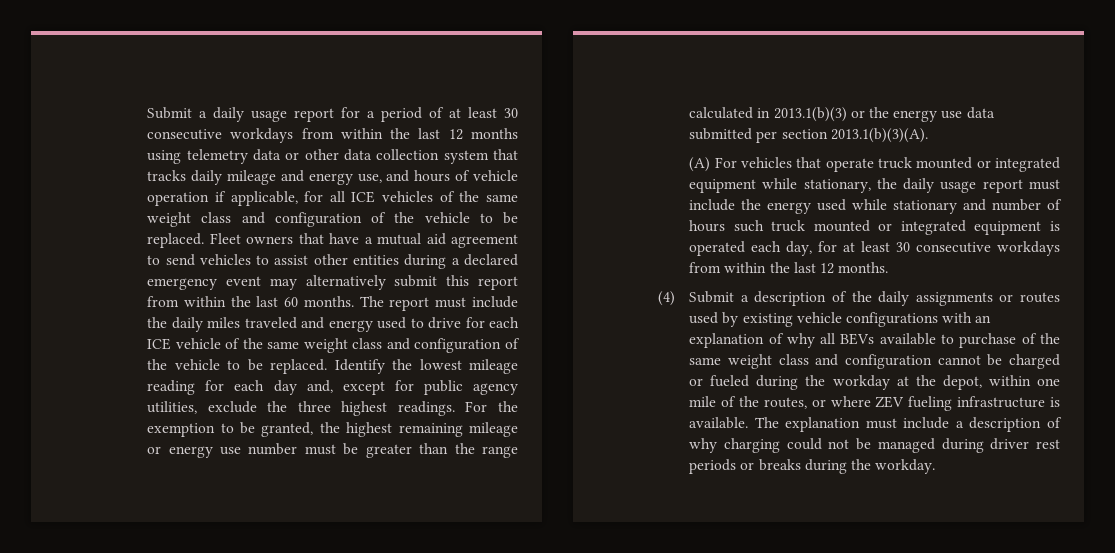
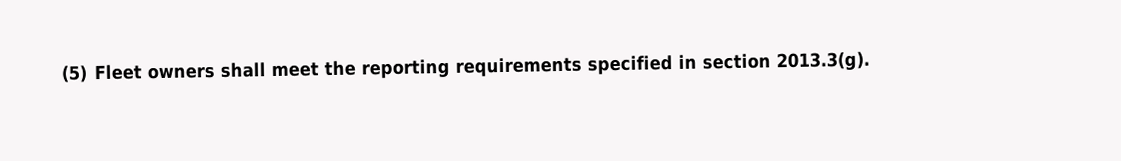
[147,107,519,122] [147,128,519,143] [147,149,518,164] [147,170,518,185] [147,191,518,206] [147,212,518,227] [147,233,518,248] [147,254,518,269] [147,275,518,290] [147,296,518,311] [147,317,519,332] [147,338,521,353] [147,359,518,374] [147,380,518,395] [147,401,518,416] [147,422,518,437] [147,443,518,458] [689,107,995,122] [689,128,928,143] [689,157,1060,172] [689,178,1061,193] [689,199,1062,214] [689,220,1060,235] [689,241,1060,256] [689,262,889,274] [658,291,1060,306] [689,312,992,327] [689,333,1060,348] [689,354,1060,369] [689,375,1060,390] [689,396,1060,411] [689,417,1062,432] [689,438,1060,453] [689,459,936,474] Submit a daily usage report for a period of at least 30 consecutive workdays from within the last 12 months using telemetry data or other data collection system that tracks daily mileage and energy use, and hours of vehicle operation if applicable, for all ICE vehicles of the same weight class and configuration of the vehicle to be replaced. Fleet owners that have a mutual aid agreement to send vehicles to assist other entities during a declared emergency event may alternatively submit this report from within the last 60 months. The report must include the daily miles traveled and energy used to drive for each ICE vehicle of the same weight class and configuration of the vehicle to be replaced. Identify the lowest mileage reading for each day and, except for public agency utilities, exclude the three highest readings. For the exemption to be granted, the highest remaining mileage or energy use number must be greater than the range calculated in 2013.1(b)(3) or the energy use data submitted per section 2013.1(b)(3)(A). // (A) For vehicles that operate truck mounted or integrated equipment while stationary, the daily usage report must include the energy used while stationary and number of hours such truck mounted or integrated equipment is operated each day, for at least 30 consecutive workdays from within the last 12 months. // (4) Submit a description of the daily assignments or routes used by existing vehicle configurations with an explanation of why all BEVs available to purchase of the same weight class and configuration cannot be charged or fueled during the workday at the depot, within one mile of the routes, or where ZEV fueling infrastructure is available. The explanation must include a description of why charging could not be managed during driver rest periods or breaks during the workday. -> [61,51,871,83] (5) Fleet owners shall meet the reporting requirements specified in section 2013.3(g).

